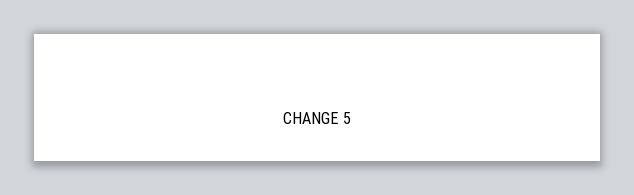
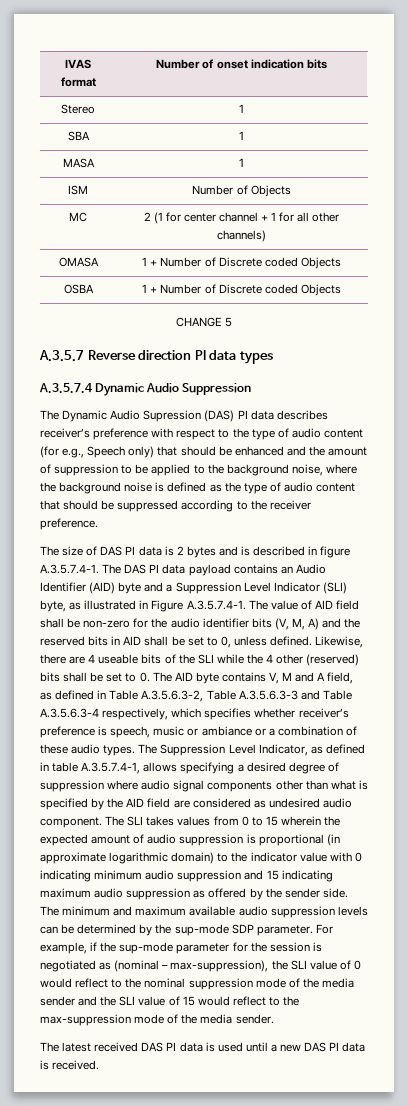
[283,112,351,124] CHANGE 5 -> [65,59,91,69] [60,77,96,87] [156,59,327,69] [61,104,95,114] [239,104,244,113] [67,131,90,141] [239,131,244,140] [62,158,95,168] [239,158,244,167] [68,185,88,195] [192,185,291,197] [69,212,87,222] [143,212,340,224] [217,230,266,242] [58,257,99,267] [142,257,341,269] [63,284,94,294] [142,284,341,296] [175,317,233,327] [39,350,273,364] [39,383,252,396] [40,410,328,422] [40,428,363,440] [40,446,368,458] [40,464,357,476] [40,482,356,494] [40,500,311,512] [40,518,98,530] [40,546,351,558] [40,564,326,576] [40,582,347,594] [40,600,360,612] [40,618,361,630] [40,636,364,648] [40,654,360,666] [40,672,354,684] [40,690,352,702] [40,708,349,720] [40,726,357,738] [40,744,365,756] [40,762,339,774] [40,780,368,792] [40,798,352,810] [40,816,341,828] [40,834,340,846] [40,852,362,864] [40,870,333,882] [40,888,348,900] [40,906,368,918] [40,924,333,936] [40,942,322,954] [40,960,361,972] [40,978,354,990] [40,996,300,1006] [40,1014,274,1026] [40,1042,366,1052] [40,1060,100,1070] IVAS format | Number of onset indication bits // Stereo | 1 // SBA | 1 // MASA | 1 // ISM | Number of Objects // MC | 2 (1 for center channel + 1 for all other channels) // OMASA | 1 + Number of Discrete coded Objects // OSBA | 1 + Number of Discrete coded Objects // CHANGE 5 // A.3.5.7 Reverse direction PI data types // A.3.5.7.4 Dynamic Audio Suppression // The Dynamic Audio Supression (DAS) PI data describes receiver’s preference with respect to the type of audio content (for e.g., Speech only) that should be enhanced and the amount of suppression to be applied to the background noise, where the background noise is defined as the type of audio content that should be suppressed according to the receiver preference. // The size of DAS PI data is 2 bytes and is described in figure A.3.5.7.4-1. The DAS PI data payload contains an Audio Identifier (AID) byte and a Suppression Level Indicator (SLI) byte, as illustrated in Figure A.3.5.7.4-1. The value of AID field shall be non-zero for the audio identifier bits (V, M, A) and the reserved bits in AID shall be set to 0, unless defined. Likewise, there are 4 useable bits of the SLI while the 4 other (reserved) bits shall be set to 0. The AID byte contains V, M and A field, as defined in Table A.3.5.6.3-2, Table A.3.5.6.3-3 and Table A.3.5.6.3-4 respectively, which specifies whether receiver’s preference is speech, music or ambiance or a combination of these audio types. The Suppression Level Indicator, as defined in table A.3.5.7.4-1, allows specifying a desired degree of suppression where audio signal components other than what is specified by the AID field are considered as undesired audio component. The SLI takes values from 0 to 15 wherein the expected amount of audio suppression is proportional (in approximate logarithmic domain) to the indicator value with 0 indicating minimum audio suppression and 15 indicating maximum audio suppression as offered by the sender side. The minimum and maximum available audio suppression levels can be determined by the sup-mode SDP parameter. For example, if the sup-mode parameter for the session is negotiated as (nominal – max-suppression), the SLI value of 0 would reflect to the nominal suppression mode of the media sender and the SLI value of 15 would reflect to the max-suppression mode of the media sender. // The latest received DAS PI data is used until a new DAS PI data is received.

